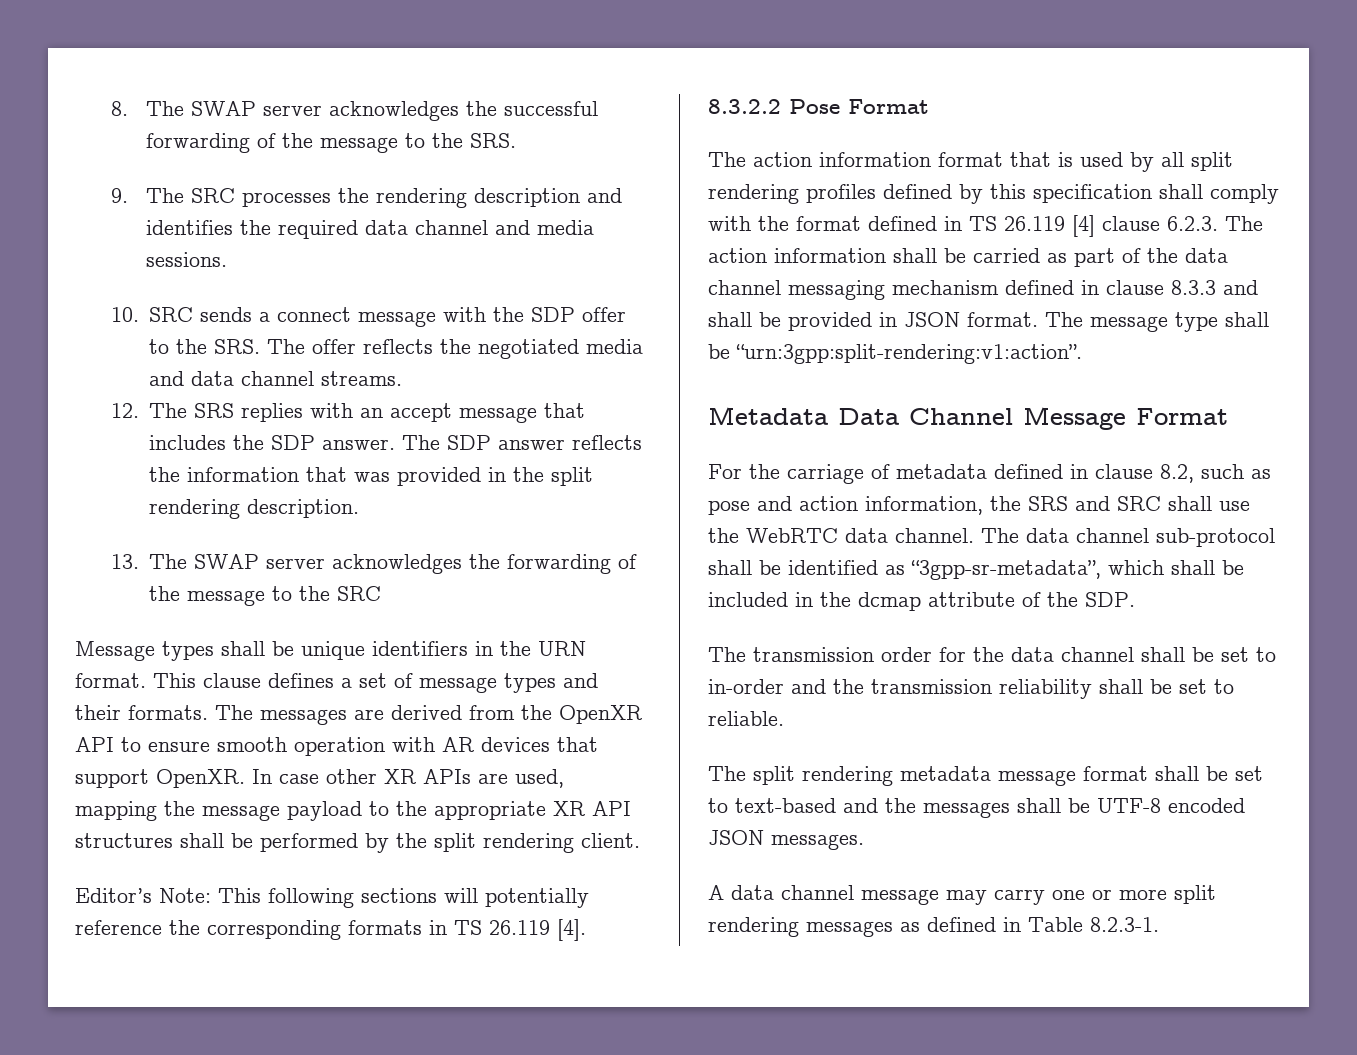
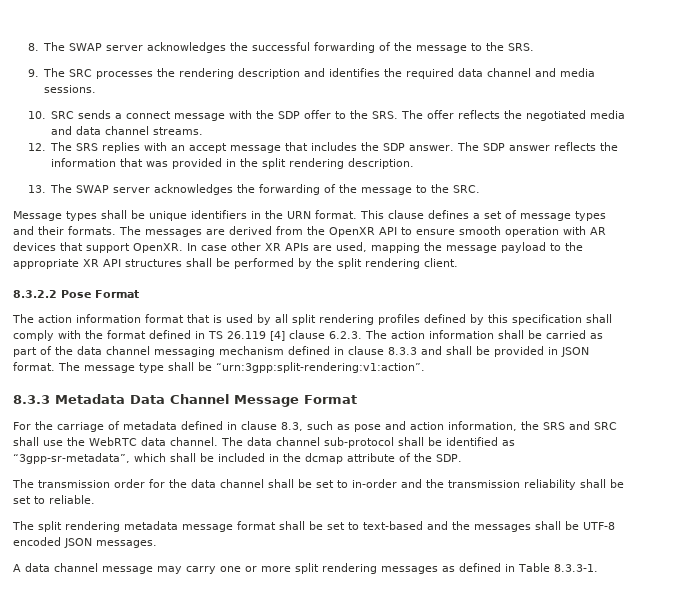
[337,586,382,601] SRC -> [453,185,481,193] SRC.
[75,888,589,908] [75,919,586,941] // Editor’s Note: This following sections will potentially reference the corresponding formats in TS 26.119 [4]. -> (458, 262) none
(1082, 354) none -> [13,395,50,404] 8.3.3
[1160,464,1194,483] 8.2, -> [281,422,303,431] 8.3,
[1090,917,1159,932] 8.2.3-1. -> [553,564,598,572] 8.3.3-1.

